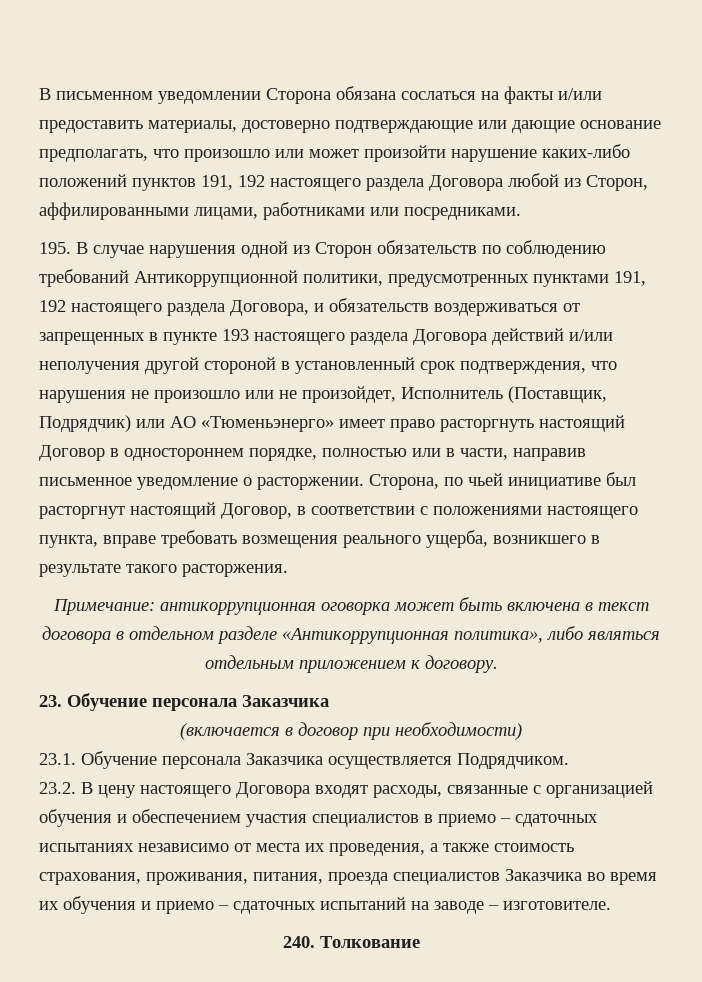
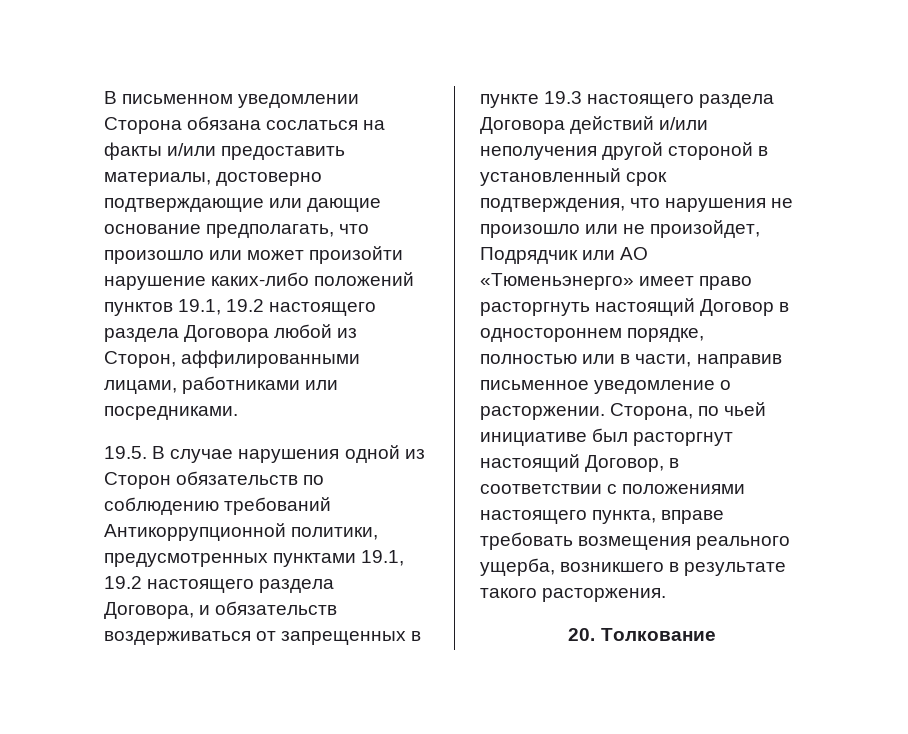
[201,175,265,190] 191, 192 -> [178,299,265,315] 19.1, 19.2
[39,242,71,254] 195. -> [104,446,147,459] 19.5.
[614,271,646,286] [39,300,66,312] 191, 192 -> [361,550,405,566] [104,576,142,589] 19.1, 19.2
[222,329,249,341] 193 -> [544,91,583,104] 19.3
[401,386,607,403] [39,415,131,432] Исполнитель (Поставщик, Подрядчик) -> [480,247,578,264] Подрядчик
[52,597,649,615] [42,626,660,644] [204,655,498,673] [39,693,329,711] [180,722,522,740] [39,751,569,769] [39,781,653,798] [39,809,598,827] [39,843,574,856] [39,869,657,885] [39,896,611,914] [282,936,315,948] Примечание: антикоррупционная оговорка может быть включена в текст договора в отдельном разделе «Антикоррупционная политика», либо являться отдельным приложением к договору. // 23. Обучение персонала Заказчика // (включается в договор при необходимости) // 23.1. Обучение персонала Заказчика осуществляется Подрядчиком. // 23.2. В цену настоящего Договора входят расходы, связанные с организацией обучения и обеспечением участия специалистов в приемо – сдаточных испытаниях независимо от места их проведения, а также стоимость страхования, проживания, питания, проезда специалистов Заказчика во время их обучения и приемо – сдаточных испытаний на заводе – изготовителе. // 240. -> [568,628,596,641] 20.

